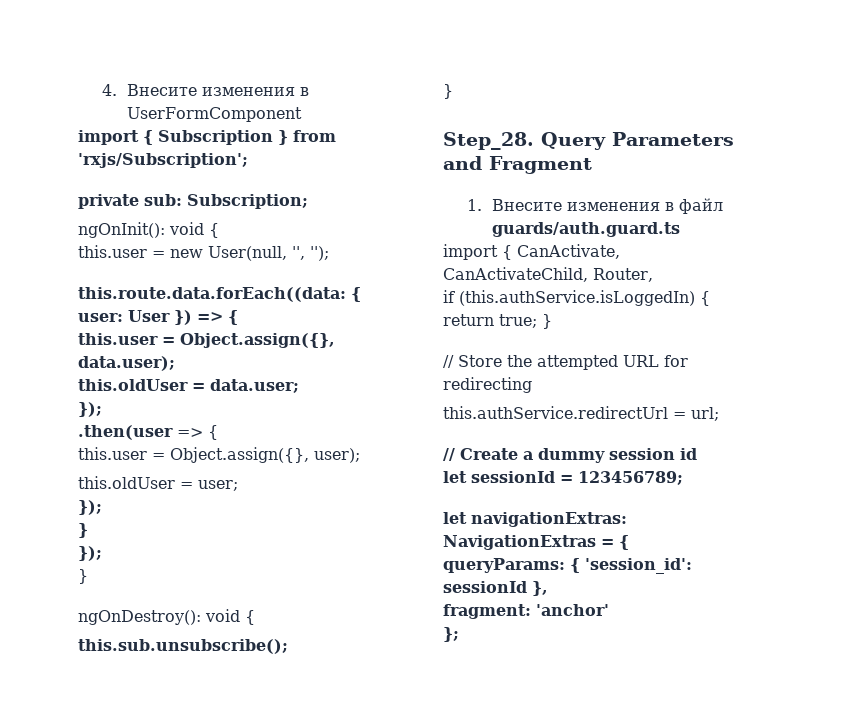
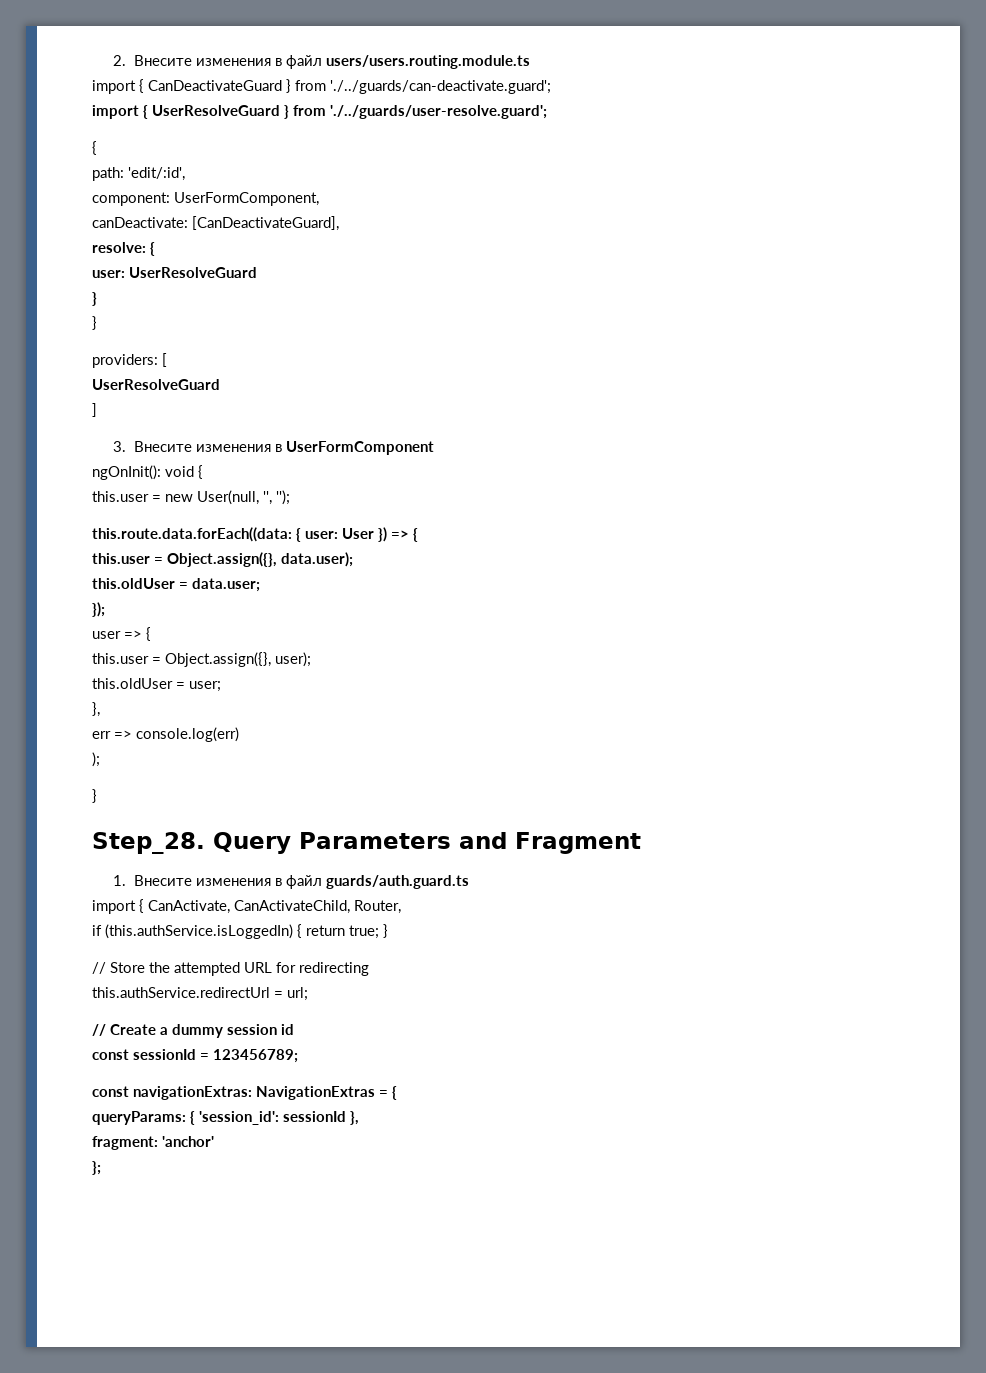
[102,84,309,96] [126,107,302,122] [78,130,336,145] [78,153,248,168] [78,194,308,209] 4. Внесите изменения в UserFormComponent // import { Subscription } from 'rxjs/Subscription'; // private sub: Subscription; -> [113,55,531,69] [92,79,551,94] [92,105,547,119] [92,141,97,155] [92,167,185,181] [92,192,319,206] [92,216,339,231] [92,242,155,256] [92,267,257,278] [92,292,97,306] [92,316,97,330] [92,353,167,368] [92,379,220,390] [92,403,97,417] [113,441,435,455] 2. Внесите изменения в файл users/users.routing.module.ts // import { CanDeactivateGuard } from './../guards/can-deactivate.guard'; // import { UserResolveGuard } from './../guards/user-resolve.guard'; // { // path: 'edit/:id', // component: UserFormComponent, // canDeactivate: [CanDeactivateGuard], // resolve: { // user: UserResolveGuard // } // } // providers: [ // UserResolveGuard // ] // 3. Внесите изменения в UserFormComponent
[78,425,173,440] .then(user -> [92,631,121,639] user
[78,500,102,515] [78,523,88,538] [78,546,102,561] [78,569,88,584] [78,609,255,625] [78,639,288,654] }); // } // }); // } // ngOnDestroy(): void { // this.sub.unsubscribe(); -> [92,702,100,717] [92,727,239,742] [92,752,100,767] }, // err => console.log(err) // );
[443,471,467,483] let -> [92,1049,129,1060] const
[443,512,467,524] let -> [92,1086,129,1097] const

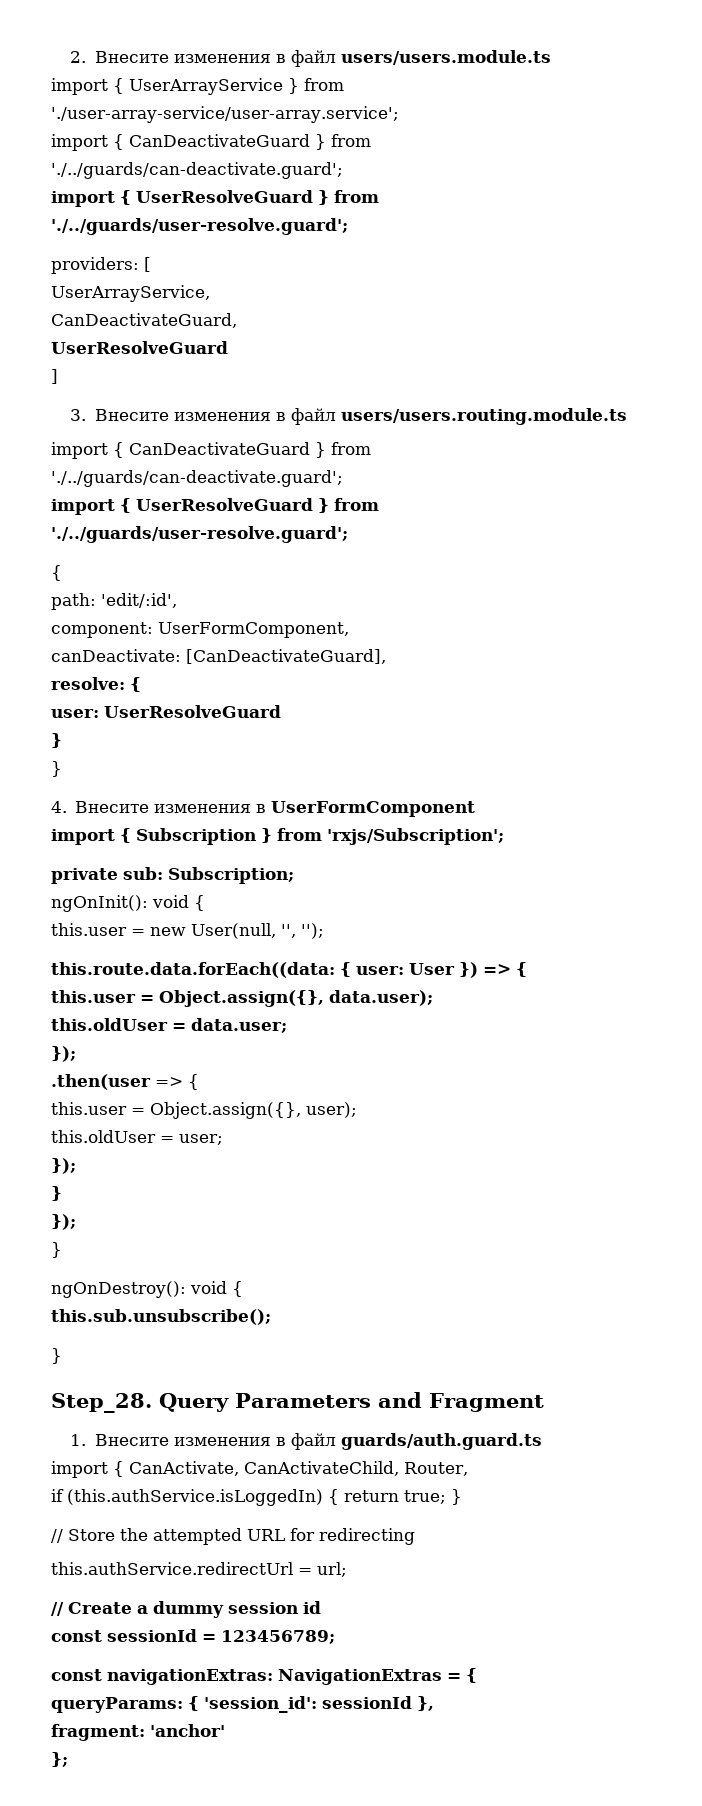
(323, 62) none -> [340,50,551,65] [51,78,344,95] [51,106,399,123] [51,134,371,151] [51,162,343,179] [51,190,379,207] [51,218,348,235] [51,257,151,274] [51,285,210,302] [51,313,237,328] [51,341,228,354] [51,369,58,384] [70,408,336,425] users/users.module.ts // import { UserArrayService } from './user-array-service/user-array.service'; // import { CanDeactivateGuard } from './../guards/can-deactivate.guard'; // import { UserResolveGuard } from './../guards/user-resolve.guard'; // providers: [ // UserArrayService, // CanDeactivateGuard, // UserResolveGuard // ] // 3. Внесите изменения в файл
[92,353,167,368] [92,379,220,390] [92,403,97,417] [113,441,127,452] providers: [ // UserResolveGuard // ] // 3. -> [51,801,67,813] 4.
(435, 448) none -> [51,828,504,845] [51,867,294,884] // import { Subscription } from 'rxjs/Subscription'; // private sub: Subscription;
[92,631,121,639] user -> [51,1074,151,1090] .then(user
[92,702,100,717] [92,727,239,742] [92,752,100,767] }, // err => console.log(err) // ); -> [51,1158,76,1174] [51,1186,62,1201] [51,1214,76,1230] [51,1242,62,1258] [51,1281,243,1298] [51,1309,271,1325] }); // } // }); // } // ngOnDestroy(): void { // this.sub.unsubscribe();

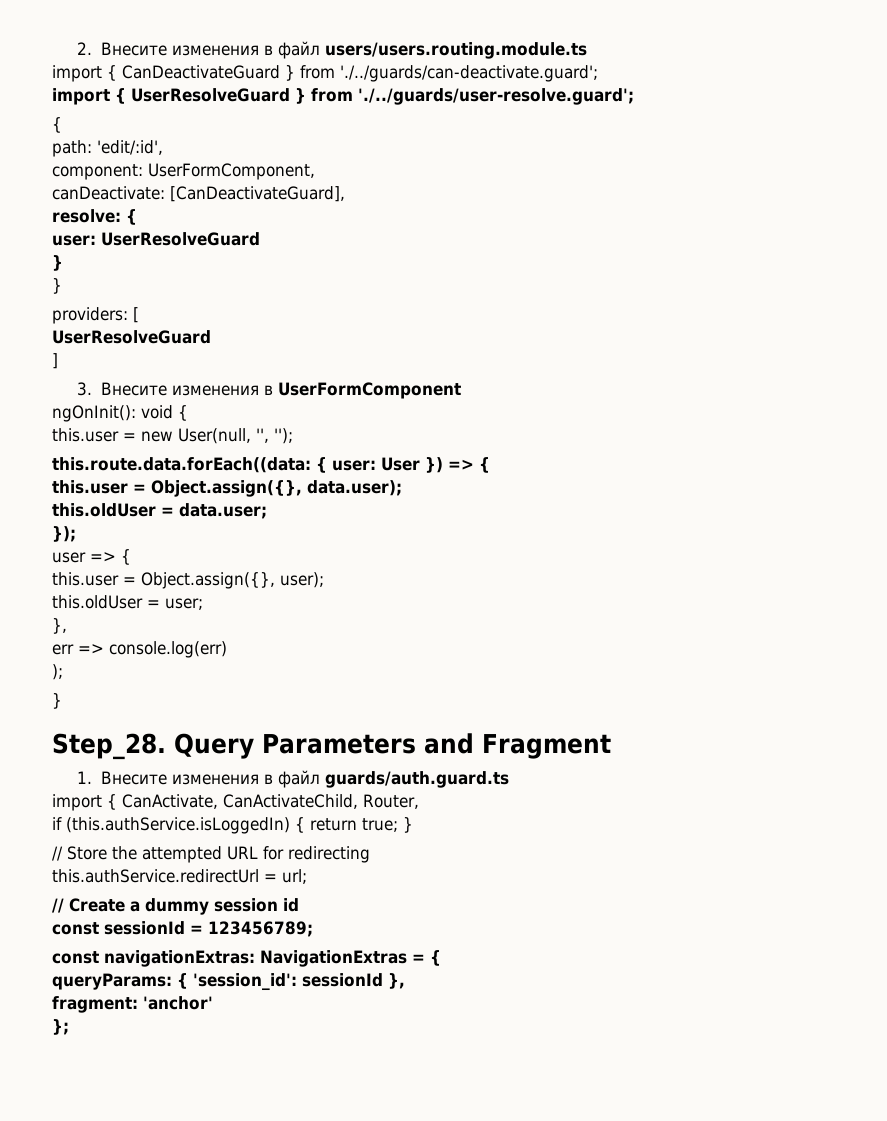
[340,50,551,65] [51,78,344,95] [51,106,399,123] [51,134,371,151] [51,162,343,179] [51,190,379,207] [51,218,348,235] [51,257,151,274] [51,285,210,302] [51,313,237,328] [51,341,228,354] [51,369,58,384] [70,408,336,425] users/users.module.ts // import { UserArrayService } from './user-array-service/user-array.service'; // import { CanDeactivateGuard } from './../guards/can-deactivate.guard'; // import { UserResolveGuard } from './../guards/user-resolve.guard'; // providers: [ // UserArrayService, // CanDeactivateGuard, // UserResolveGuard // ] // 3. Внесите изменения в файл -> (321, 50) none
[51,801,67,813] 4. -> [52,307,139,324] [52,330,211,344] [52,353,58,369] [76,382,92,396] providers: [ // UserResolveGuard // ] // 3.
[51,828,504,845] [51,867,294,884] // import { Subscription } from 'rxjs/Subscription'; // private sub: Subscription; -> (462, 390) none
[51,1074,151,1090] .then(user -> [52,552,86,563] user
[51,1158,76,1174] [51,1186,62,1201] [51,1214,76,1230] [51,1242,62,1258] [51,1281,243,1298] [51,1309,271,1325] }); // } // }); // } // ngOnDestroy(): void { // this.sub.unsubscribe(); -> [52,618,67,634] [52,641,227,658] [52,664,63,680] }, // err => console.log(err) // );

